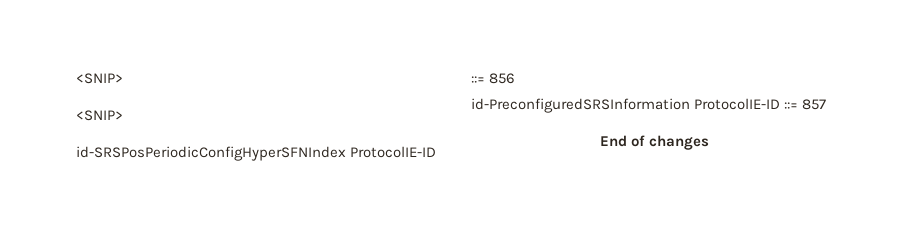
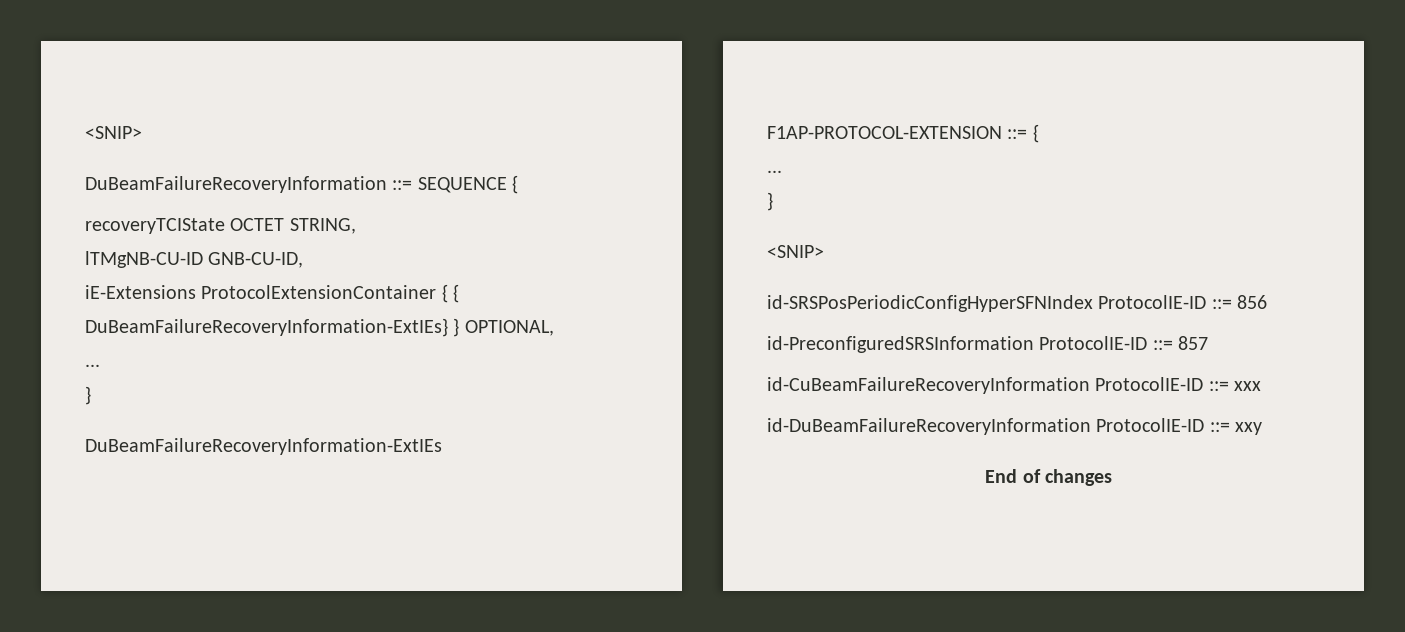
[76,73,123,84] <SNIP> -> [85,126,142,139] [85,175,519,194] [85,218,356,234] [85,251,304,268] [85,284,460,303] [85,318,554,337] [85,364,100,367] [85,386,91,405] [85,438,442,455] [767,124,1039,143] [767,170,782,173] [767,192,773,211] <SNIP> // DuBeamFailureRecoveryInformation ::= SEQUENCE { // recoveryTCIState OCTET STRING, // lTMgNB-CU-ID GNB-CU-ID, // iE-Extensions ProtocolExtensionContainer { { DuBeamFailureRecoveryInformation-ExtIEs} } OPTIONAL, // ... // } // DuBeamFailureRecoveryInformation-ExtIEs F1AP-PROTOCOL-EXTENSION ::= { // ... // }
(827, 104) none -> [767,377,1262,394] [767,418,1263,435] // id-CuBeamFailureRecoveryInformation ProtocolIE-ID ::= xxx // id-DuBeamFailureRecoveryInformation ProtocolIE-ID ::= xxy

